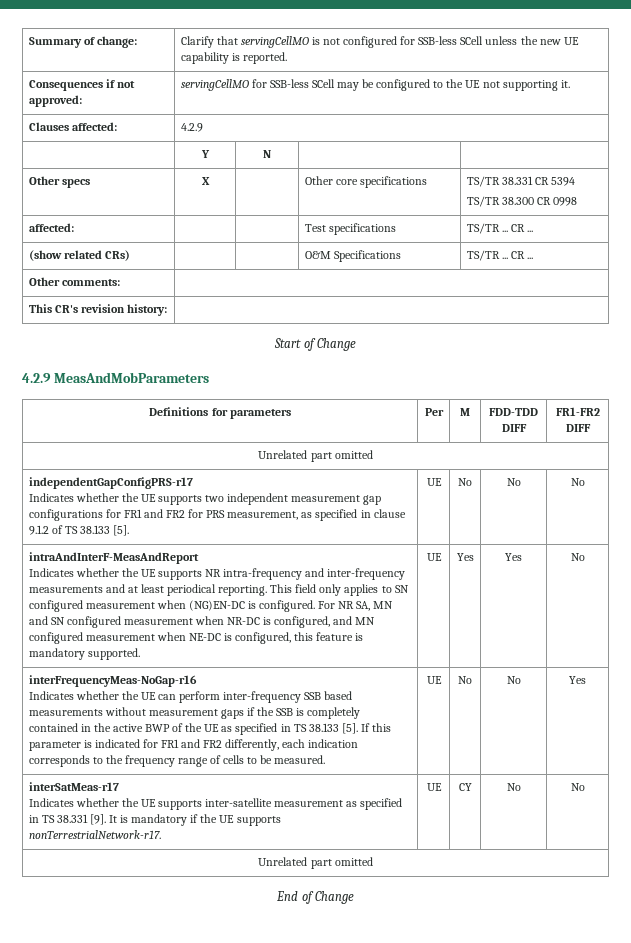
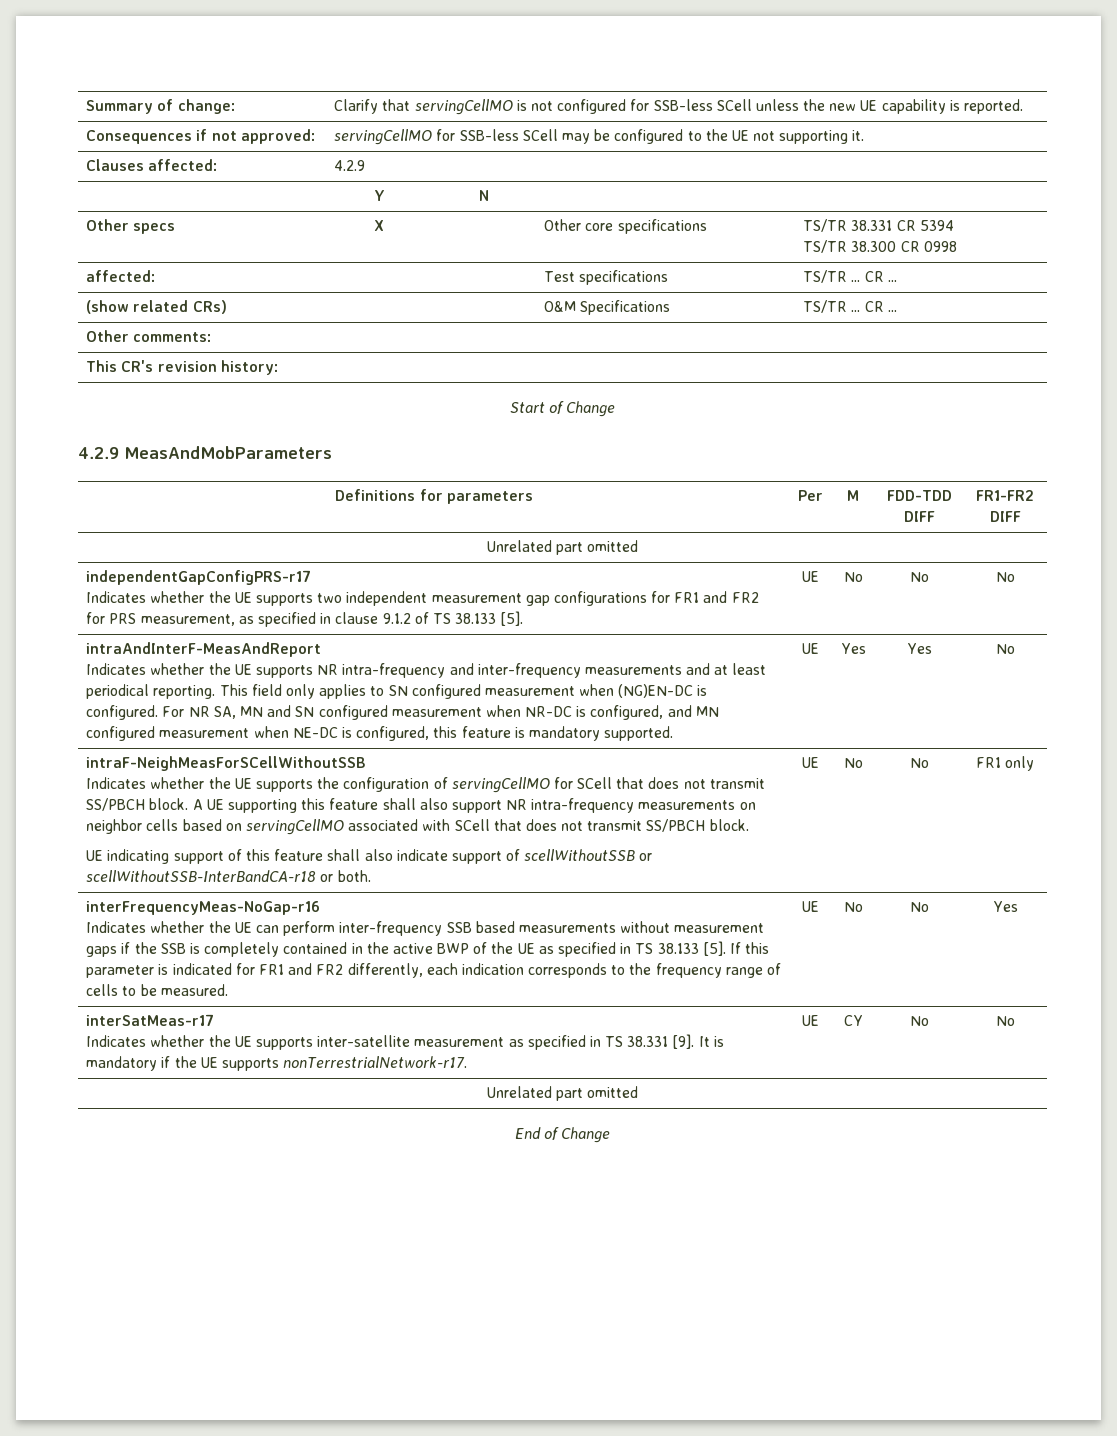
(585, 557) none -> [86,756,367,771] [86,777,765,793] [86,798,756,813] [86,819,749,835] [86,849,653,864] [86,870,371,882] [802,757,819,768] [843,758,863,768] [909,758,929,768] [975,756,1035,771] // intraF-NeighMeasForSCellWithoutSSB // Indicates whether the UE supports the configuration of servingCellMO for SCell that does not transmit SS/PBCH block. A UE supporting this feature shall also support NR intra-frequency measurements on neighbor cells based on servingCellMO associated with SCell that does not transmit SS/PBCH block. // UE indicating support of this feature shall also indicate support of scellWithoutSSB or scellWithoutSSB-InterBandCA-r18 or both. | UE | No | No | FR1 only

